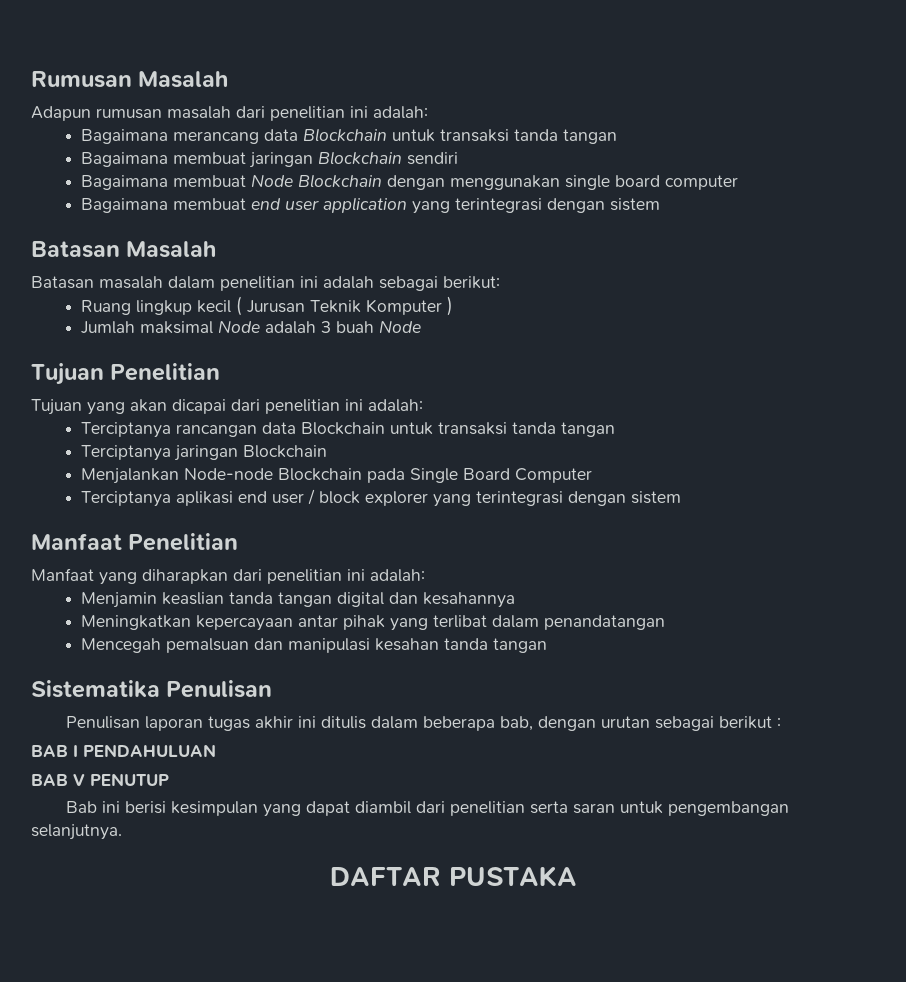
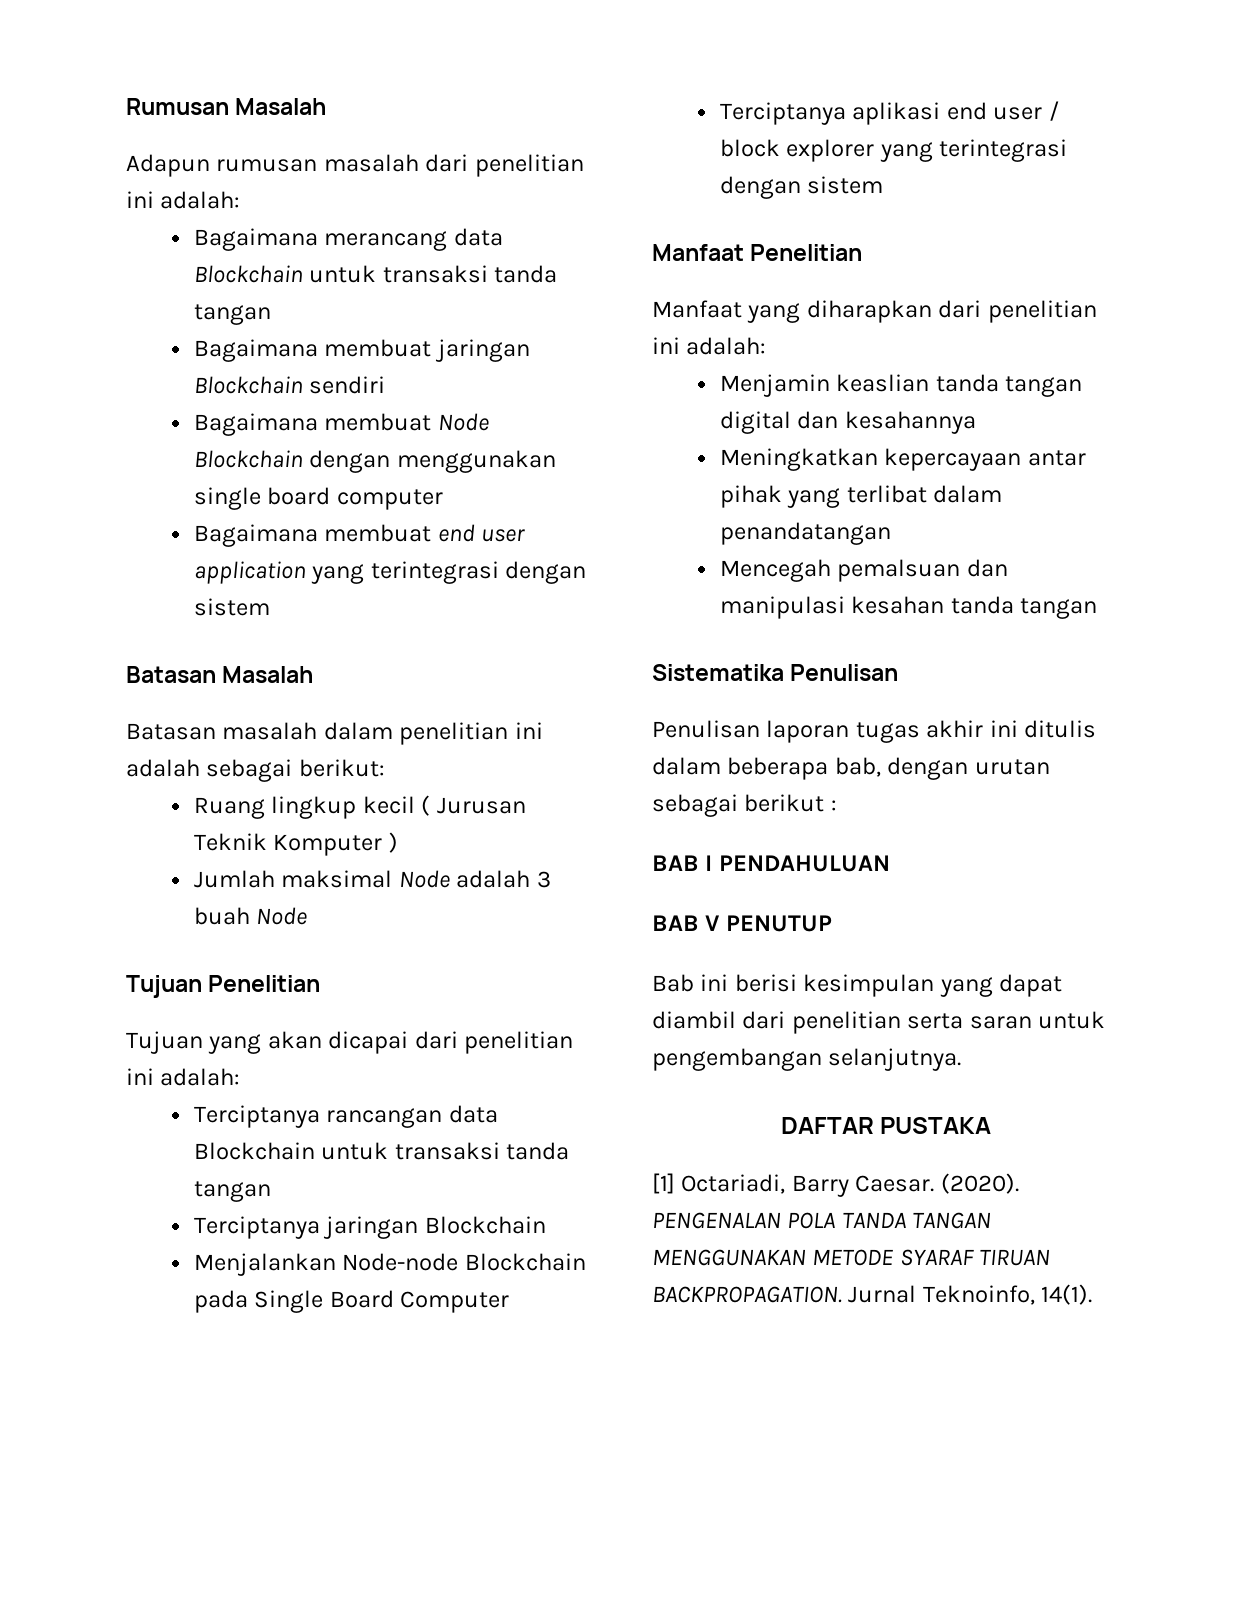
(577, 876) none -> [652,1173,1019,1197] [652,1212,992,1229] [652,1249,1051,1266] [652,1284,1093,1305] // [1] Octariadi, Barry Caesar. (2020). PENGENALAN POLA TANDA TANGAN MENGGUNAKAN METODE SYARAF TIRUAN BACKPROPAGATION. Jurnal Teknoinfo, 14(1).

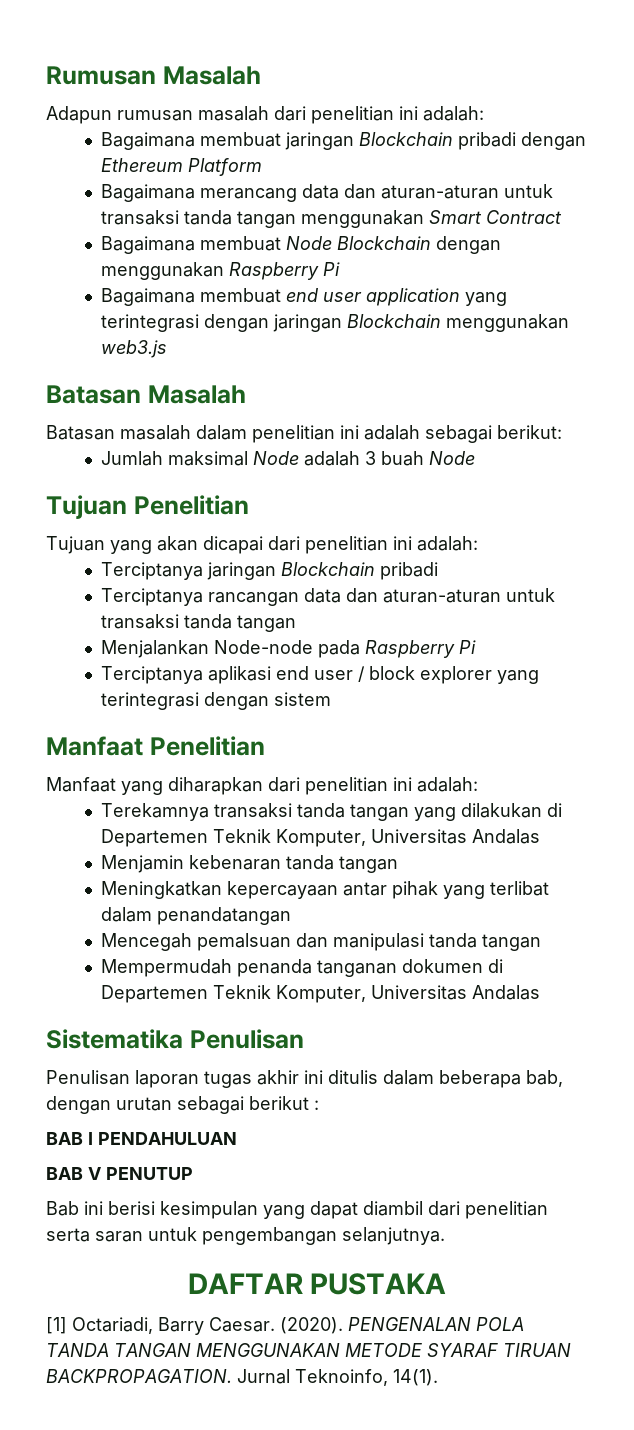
(241, 200) none -> [100,132,586,150] [100,158,262,176] // Bagaimana membuat jaringan Blockchain pribadi dengan Ethereum Platform
[193,265,558,283] [193,304,271,325] [193,339,530,362] [193,376,386,394] Blockchain untuk transaksi tanda tangan // Bagaimana membuat jaringan Blockchain sendiri -> [343,184,553,199] [100,210,562,228] dan aturan-aturan untuk transaksi tanda tangan menggunakan Smart Contract
[193,487,443,510] single board computer -> [228,262,340,280] Raspberry Pi
[193,598,270,616] sistem -> [272,314,569,332] [100,340,167,358] jaringan Blockchain menggunakan web3.js
[193,795,526,819] [193,832,398,856] // Ruang lingkup kecil ( Jurusan Teknik Komputer ) -> (562, 432) none
(241, 1077) none -> [100,562,438,580] // Terciptanya jaringan Blockchain pribadi
[193,1142,570,1160] [193,1181,271,1202] [193,1216,546,1239] Blockchain untuk transaksi tanda tangan // Terciptanya jaringan Blockchain -> [345,588,555,603] [100,614,296,632] dan aturan-aturan untuk transaksi tanda tangan
[464,1253,586,1271] [193,1290,510,1313] Blockchain pada Single Board Computer -> [317,640,476,658] pada Raspberry Pi
[719,374,1083,397] [719,411,976,434] Menjamin keaslian tanda tangan digital dan kesahannya -> [100,803,562,821] [100,829,540,847] [100,855,398,873] Terekamnya transaksi tanda tangan yang dilakukan di Departemen Teknik Komputer, Universitas Andalas // Menjamin kebenaran tanda tangan
[851,596,1098,619] kesahan tanda tangan -> [428,933,541,951] [100,959,503,977] [100,985,540,1003] tanda tangan // Mempermudah penanda tanganan dokumen di Departemen Teknik Komputer, Universitas Andalas

